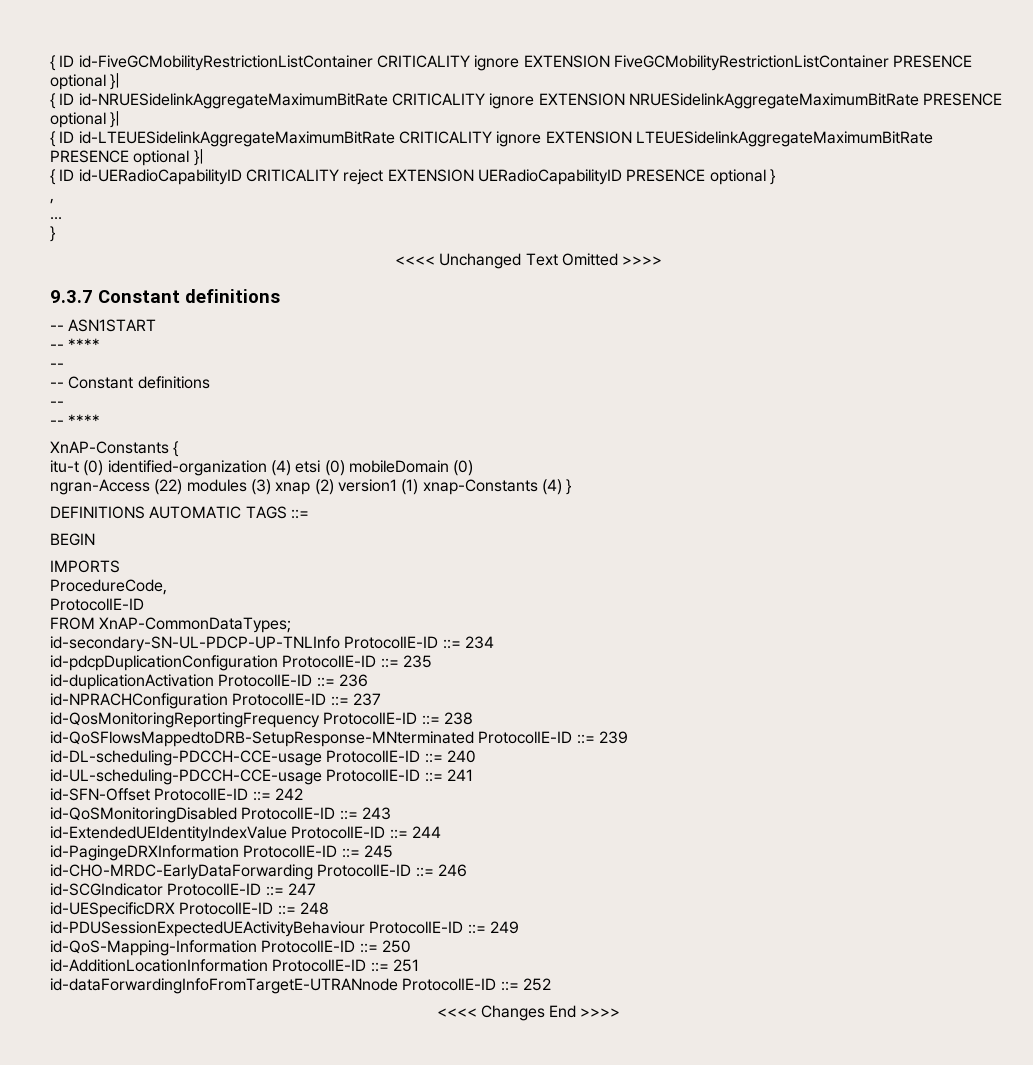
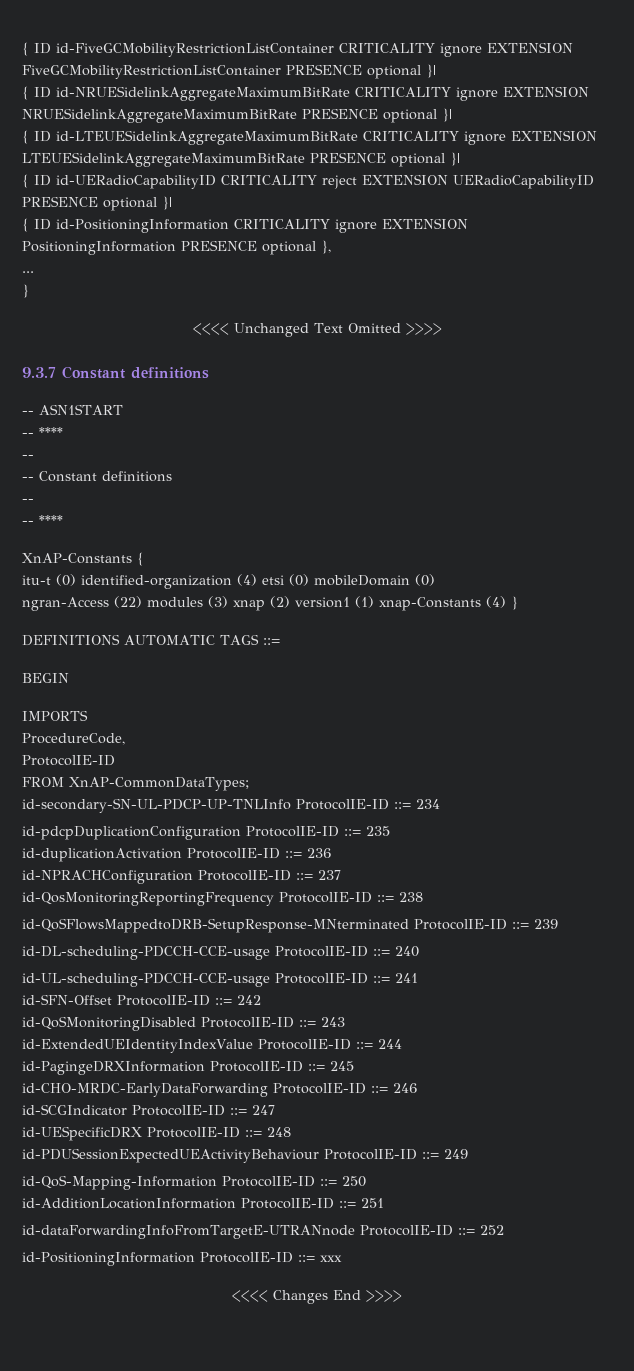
[769,169,775,185] [50,198,54,204] } // , -> [162,196,172,210] [22,218,468,233] [22,240,331,255] }| // { ID id-PositioningInformation CRITICALITY ignore EXTENSION PositioningInformation PRESENCE optional },
(551, 984) none -> [22,1252,342,1266] // id-PositioningInformation ProtocolIE-ID ::= xxx

